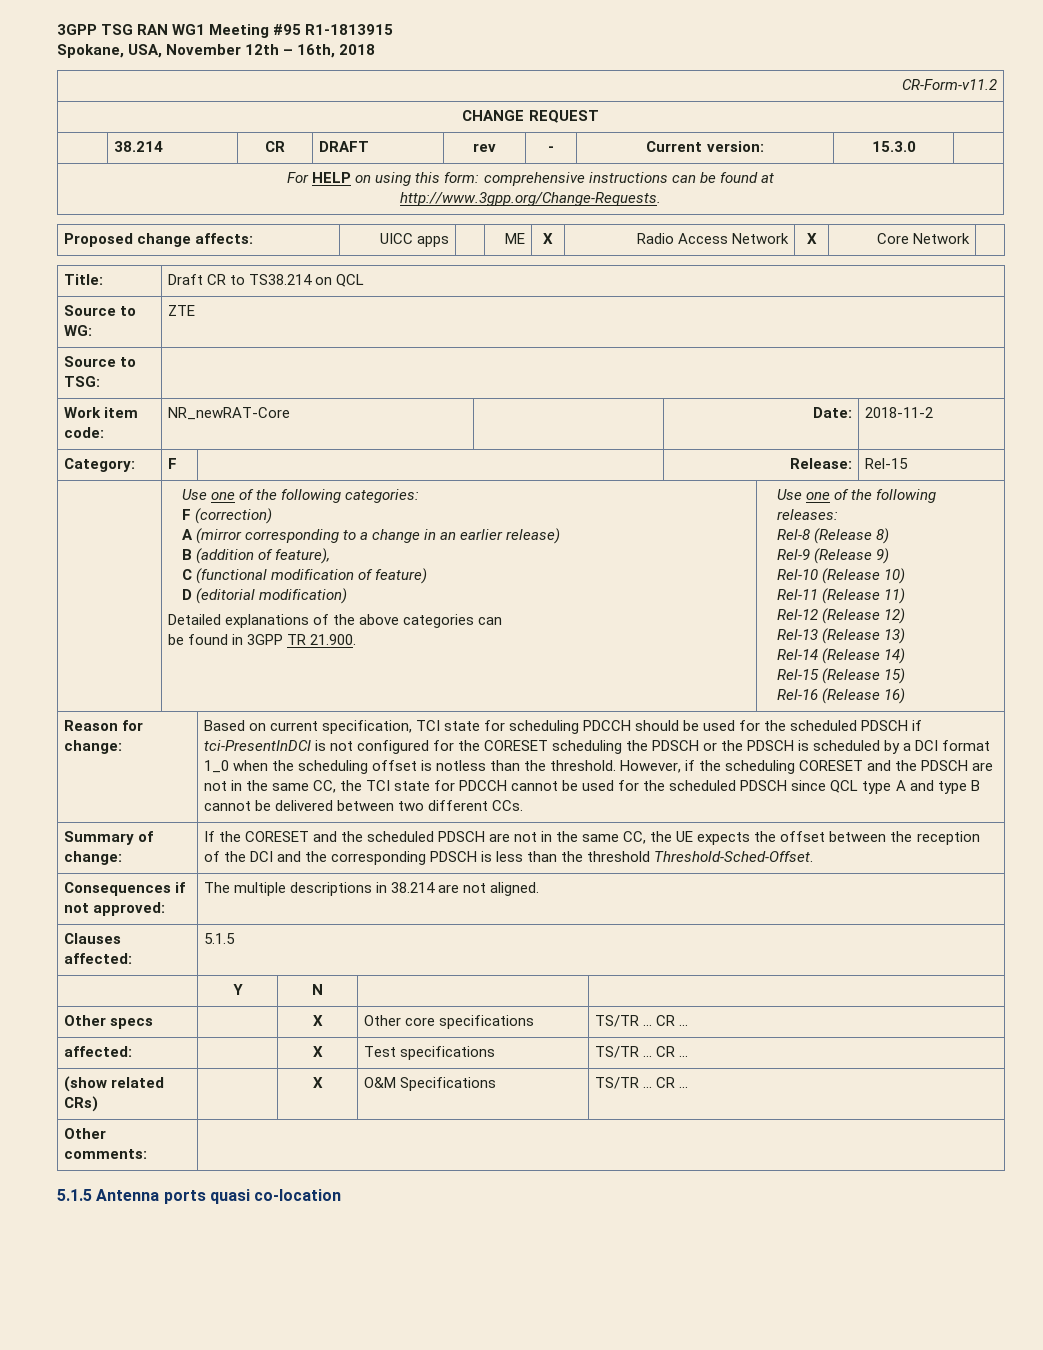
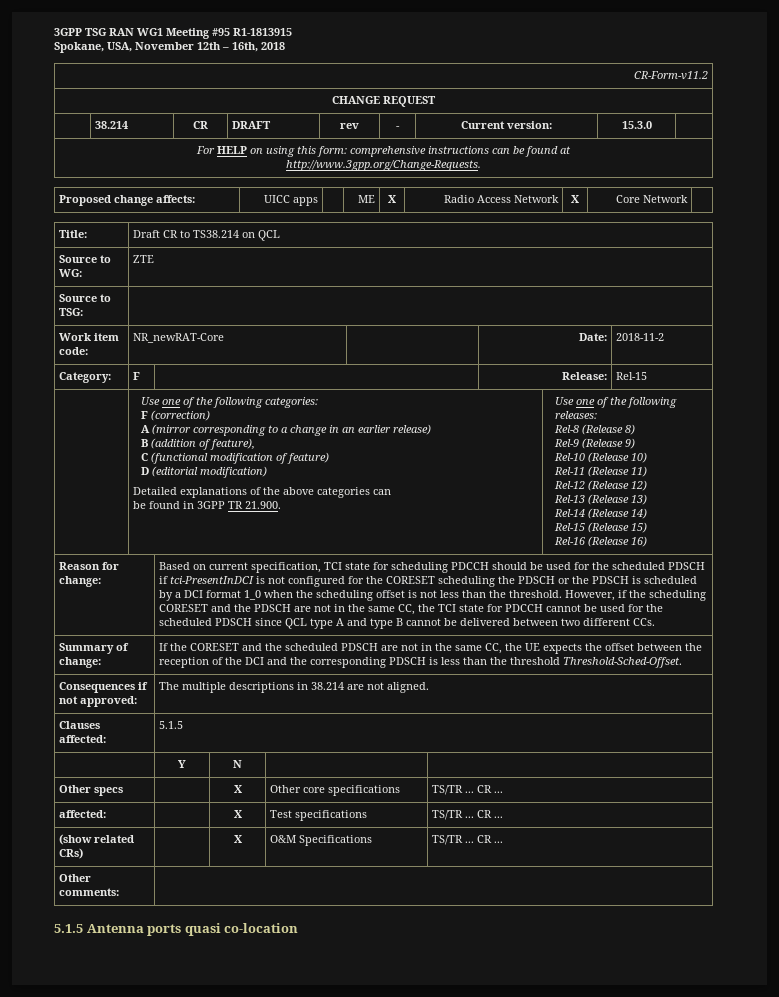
[435,760,486,771] notless -> [420,590,460,598] not less

